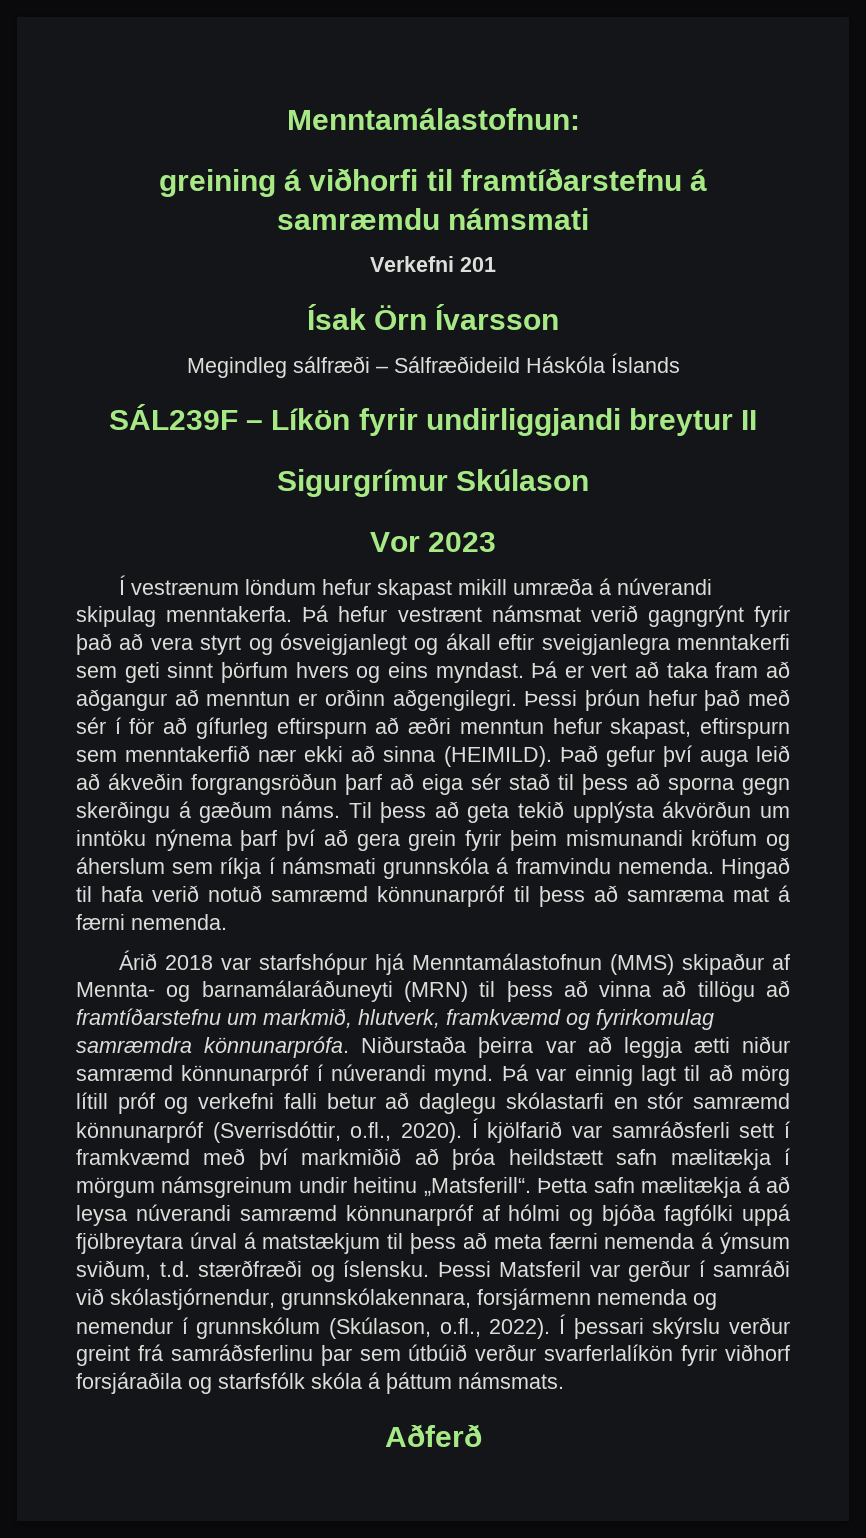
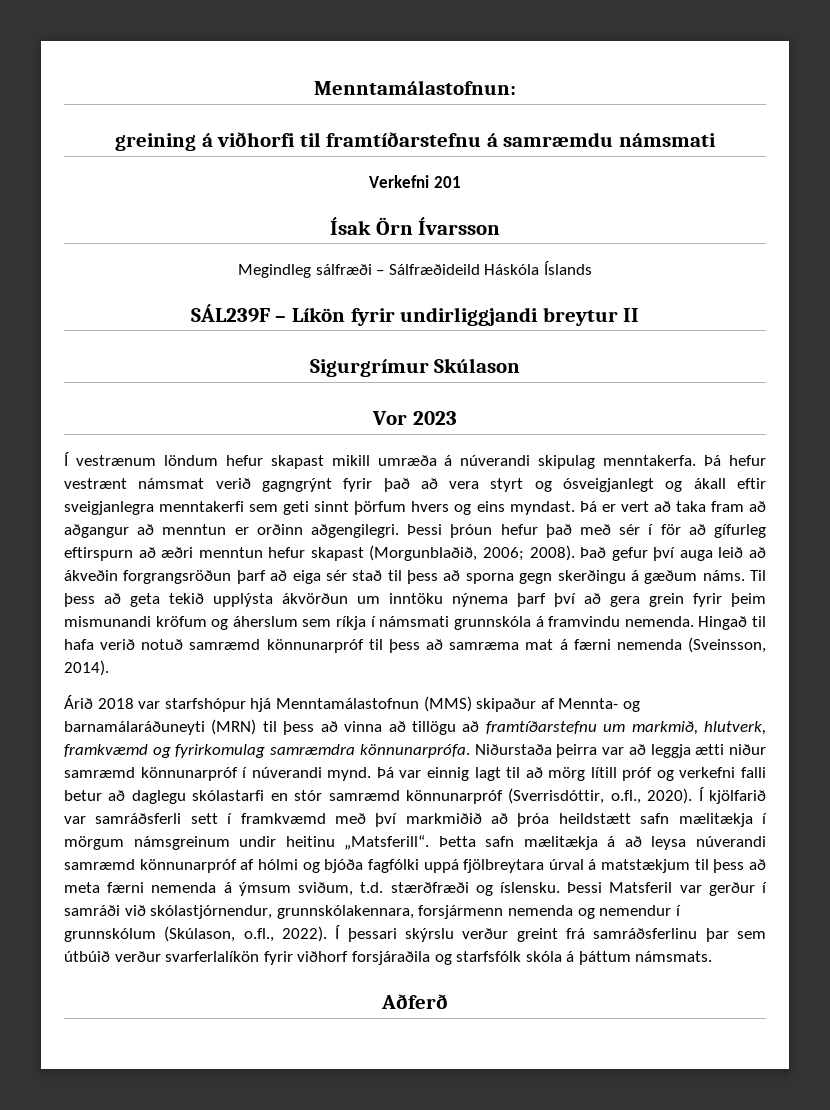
[610,718,791,739] [76,745,552,767] skapast, eftirspurn sem menntakerfið nær ekki að sinna (HEIMILD). -> [310,545,575,561] skapast (Morgunblaðið, 2006; 2008).
[131,914,227,930] nemenda. -> [616,637,766,653] [64,660,109,676] nemenda (Sveinsson, 2014).

